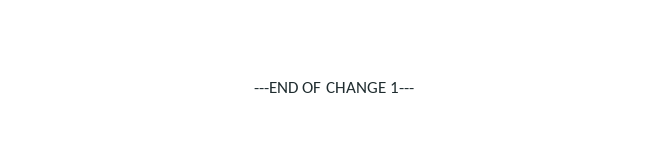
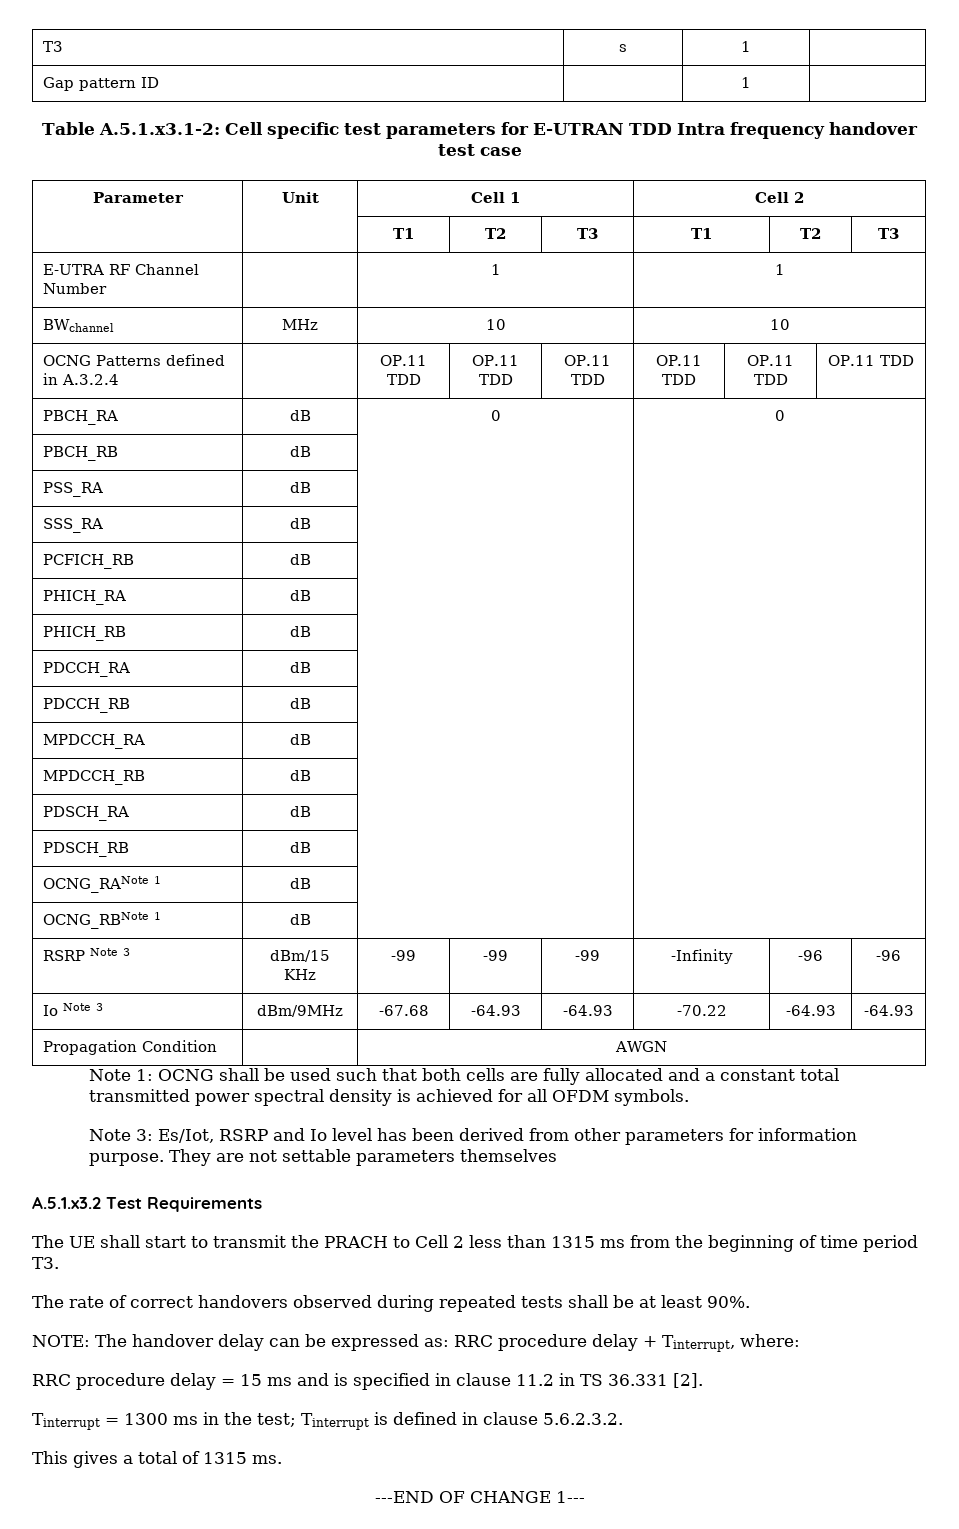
(253, 87) none -> [43,41,64,52] [619,44,627,52] [741,41,751,52] [43,77,160,91] [741,77,751,88] [42,122,918,139] [437,144,522,156] [92,192,184,203] [281,192,319,203] [471,192,520,203] [755,192,804,203] [393,228,414,239] [485,228,506,239] [577,228,598,239] [691,228,712,239] [800,228,821,239] [878,228,899,239] [43,264,200,275] [43,283,108,294] [490,264,501,275] [774,264,785,275] [43,319,115,332] [282,319,318,330] [485,319,506,330] [769,319,790,330] [43,354,226,366] [43,373,120,385] [380,355,428,366] [386,374,421,385] [472,355,520,366] [478,374,513,385] [564,355,612,366] [570,374,605,385] [655,355,703,366] [662,374,696,385] [747,355,795,366] [753,374,788,385] [828,355,914,366] [43,410,119,425] [289,410,311,421] [490,410,501,421] [774,410,785,421] [43,446,119,461] [289,446,311,457] [43,482,104,497] [289,482,311,493] [43,518,104,533] [289,518,311,529] [43,554,135,569] [289,554,311,565] [43,590,127,605] [289,590,311,601] [43,626,127,641] [289,626,311,637] [43,662,131,677] [289,662,311,673] [43,698,131,713] [289,698,311,709] [43,734,146,749] [289,734,311,745] [43,770,146,785] [289,770,311,781] [43,806,130,821] [289,806,311,817] [43,842,130,857] [289,842,311,853] [43,876,162,893] [289,878,311,889] [43,912,162,929] [289,914,311,925] [43,948,131,961] [270,950,330,962] [284,969,316,980] [391,950,416,961] [483,950,508,961] [575,950,600,961] [671,949,733,964] [798,950,823,961] [876,950,901,961] [43,1003,104,1016] [257,1005,343,1017] [378,1005,429,1016] [470,1005,521,1016] [562,1005,613,1016] [676,1005,727,1016] [785,1005,836,1016] [863,1005,914,1016] [43,1040,218,1055] [615,1041,667,1052] [89,1068,840,1085] [89,1089,690,1106] [89,1128,858,1145] [89,1149,558,1166] [32,1196,262,1212] [32,1235,918,1252] [32,1257,59,1269] [32,1295,750,1312] [32,1334,800,1352] [32,1373,703,1390] [32,1412,623,1430] [32,1451,282,1468] T3 | s | 1 | // Gap pattern ID | | 1 | // Table A.5.1.x3.1-2: Cell specific test parameters for E-UTRAN TDD Intra frequency handover test case // Parameter | Unit | Cell 1 | Cell 2 // | | T1 | T2 | T3 | T1 | T2 | T3 // E-UTRA RF Channel Number | | 1 | 1 // BWchannel | MHz | 10 | 10 // OCNG Patterns defined in A.3.2.4 | | OP.11 TDD | OP.11 TDD | OP.11 TDD | OP.11 TDD | OP.11 TDD | OP.11 TDD // PBCH_RA | dB | 0 | 0 // PBCH_RB | dB | | // PSS_RA | dB | | // SSS_RA | dB | | // PCFICH_RB | dB | | // PHICH_RA | dB | | // PHICH_RB | dB | | // PDCCH_RA | dB | | // PDCCH_RB | dB | | // MPDCCH_RA | dB | | // MPDCCH_RB | dB | | // PDSCH_RA | dB | | // PDSCH_RB | dB | | // OCNG_RANote 1 | dB | | // OCNG_RBNote 1 | dB | | // RSRP Note 3 | dBm/15 KHz | -99 | -99 | -99 | -Infinity | -96 | -96 // Io Note 3 | dBm/9MHz | -67.68 | -64.93 | -64.93 | -70.22 | -64.93 | -64.93 // Propagation Condition | | AWGN // Note 1: OCNG shall be used such that both cells are fully allocated and a constant total transmitted power spectral density is achieved for all OFDM symbols. // Note 3: Es/Iot, RSRP and Io level has been derived from other parameters for information purpose. They are not settable parameters themselves // A.5.1.x3.2 Test Requirements // The UE shall start to transmit the PRACH to Cell 2 less than 1315 ms from the beginning of time period T3. // The rate of correct handovers observed during repeated tests shall be at least 90%. // NOTE: The handover delay can be expressed as: RRC procedure delay + Tinterrupt, where: // RRC procedure delay = 15 ms and is specified in clause 11.2 in TS 36.331 [2]. // Tinterrupt = 1300 ms in the test; Tinterrupt is defined in clause 5.6.2.3.2. // This gives a total of 1315 ms. //

